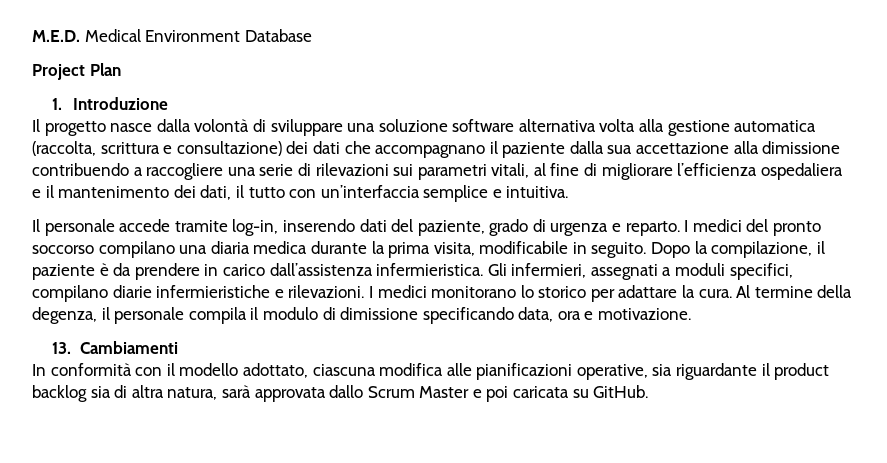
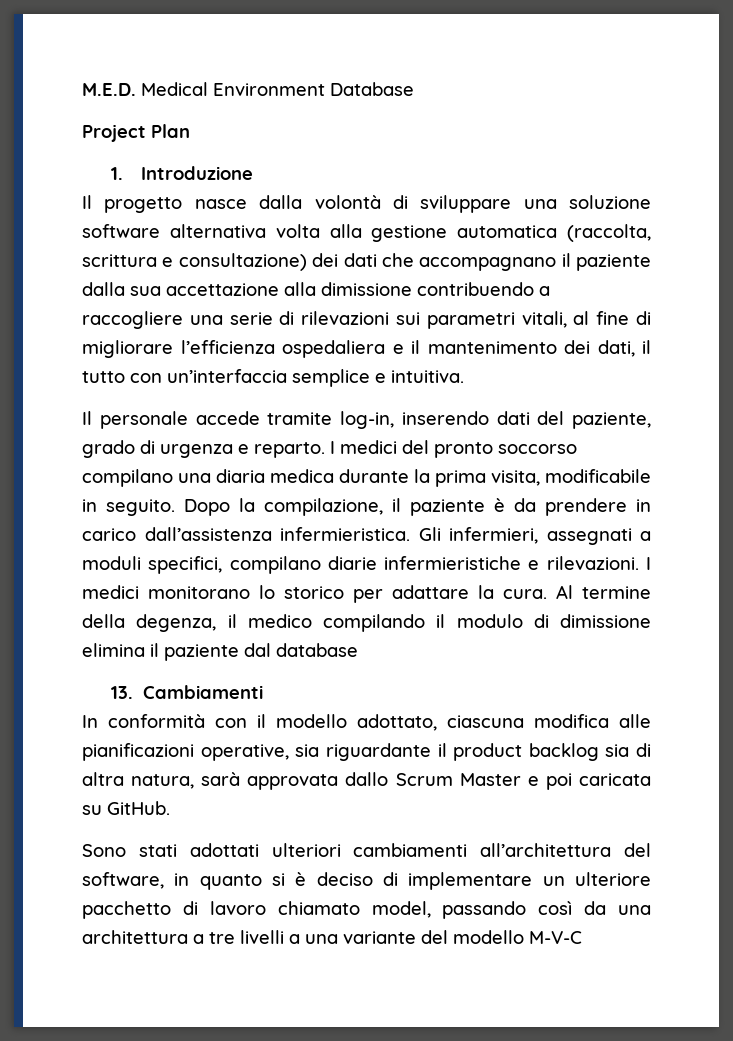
[114,307,247,324] personale compila -> [247,614,425,632] medico compilando
[422,307,692,324] specificando data, ora e motivazione. -> [82,643,358,661] elimina il paziente dal database
(649, 391) none -> [82,843,651,857] [82,872,651,890] [82,901,651,919] [82,930,582,944] // Sono stati adottati ulteriori cambiamenti all’architettura del software, in quanto si è deciso di implementare un ulteriore pacchetto di lavoro chiamato model, passando così da una architettura a tre livelli a una variante del modello M-V-C

